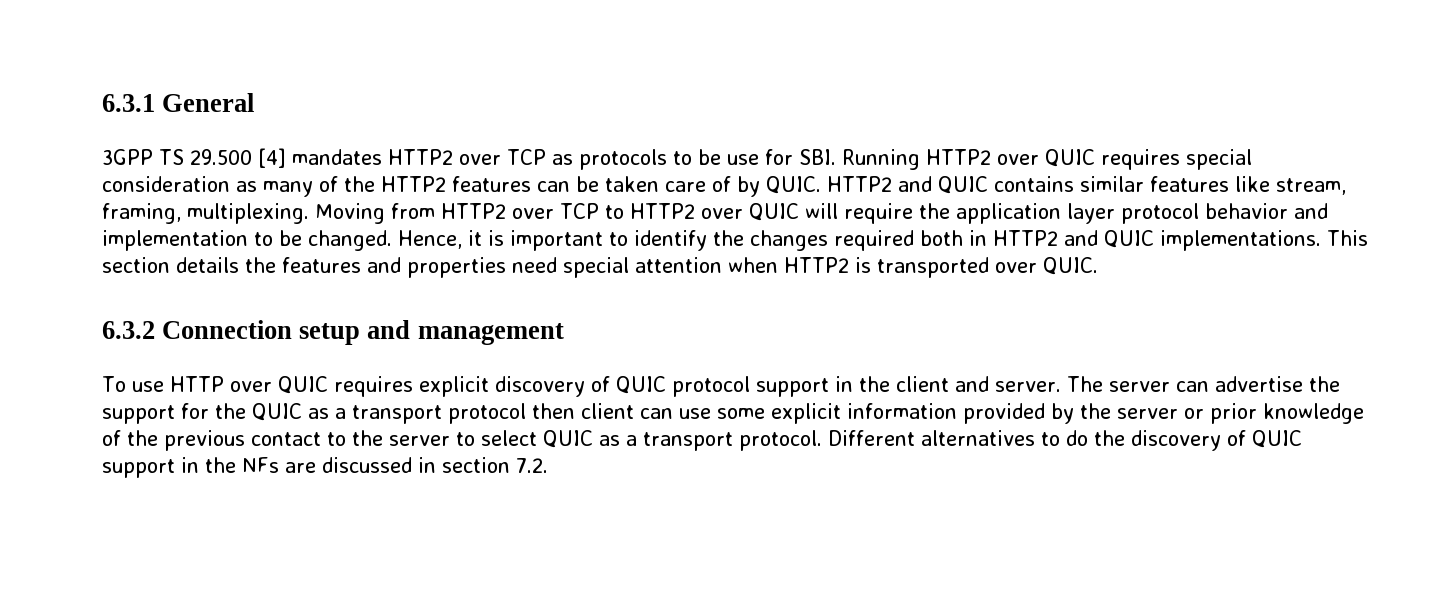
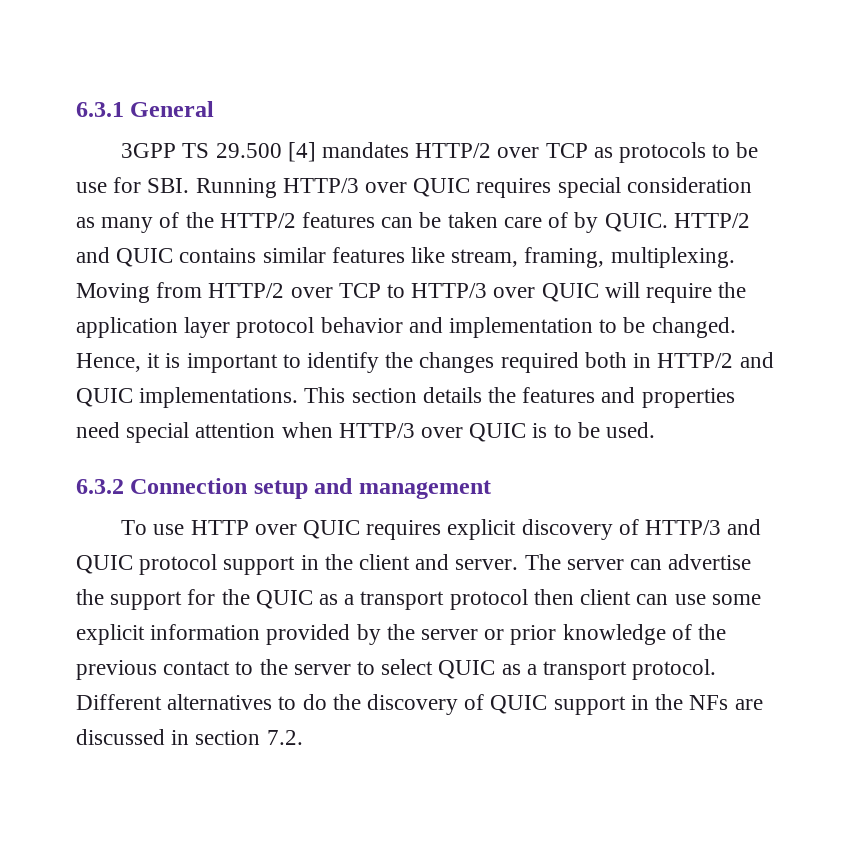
[388,149,453,165] HTTP2 -> [415,143,492,158] HTTP/2
[926,149,991,165] HTTP2 -> [282,178,359,193] HTTP/3
[381,176,446,192] HTTP2 -> [219,213,296,228] HTTP/2
[827,176,892,192] HTTP2 -> [673,213,750,228] HTTP/2
[441,203,506,219] HTTP2 -> [208,283,285,298] HTTP/2
[630,203,695,219] HTTP2 -> [411,283,488,298] HTTP/3
[993,230,1058,246] HTTP2 -> [657,353,734,368] HTTP/2
[784,257,1098,278] HTTP2 is transported over QUIC. -> [338,422,656,442] HTTP/3 over QUIC is to be used.
(610, 384) none -> [645,519,762,535] HTTP/3 and

